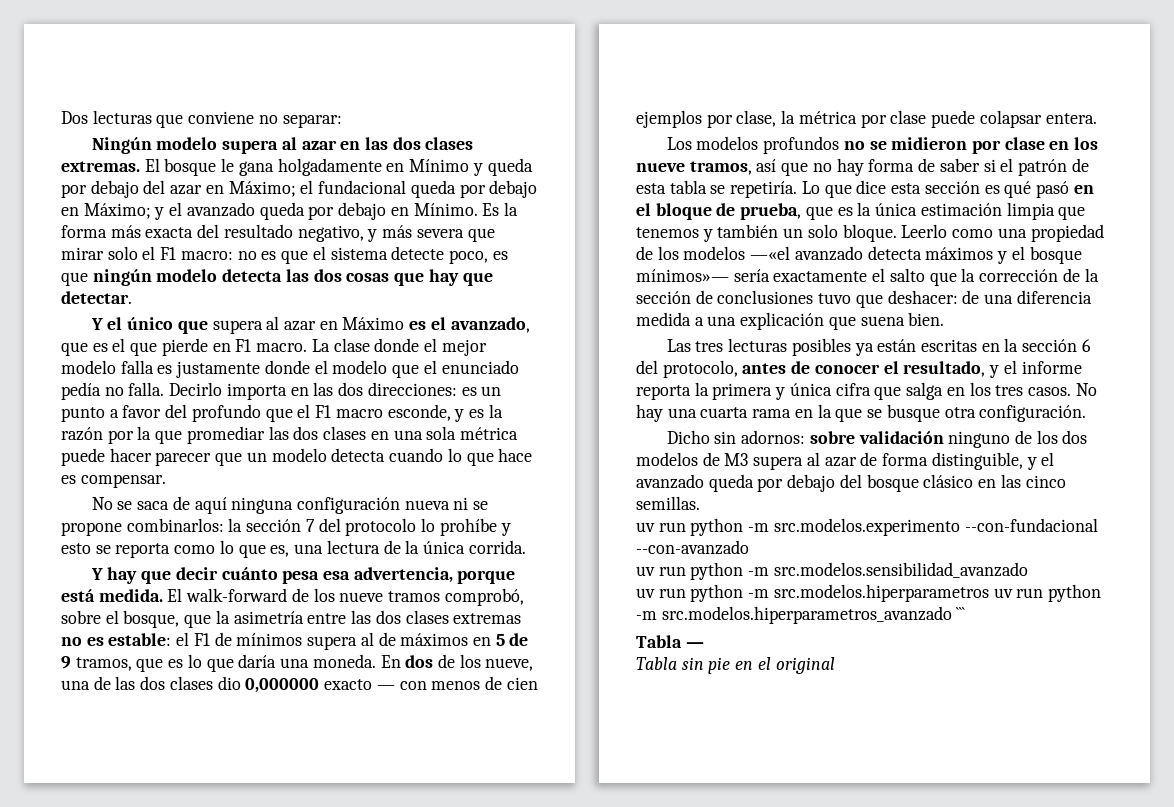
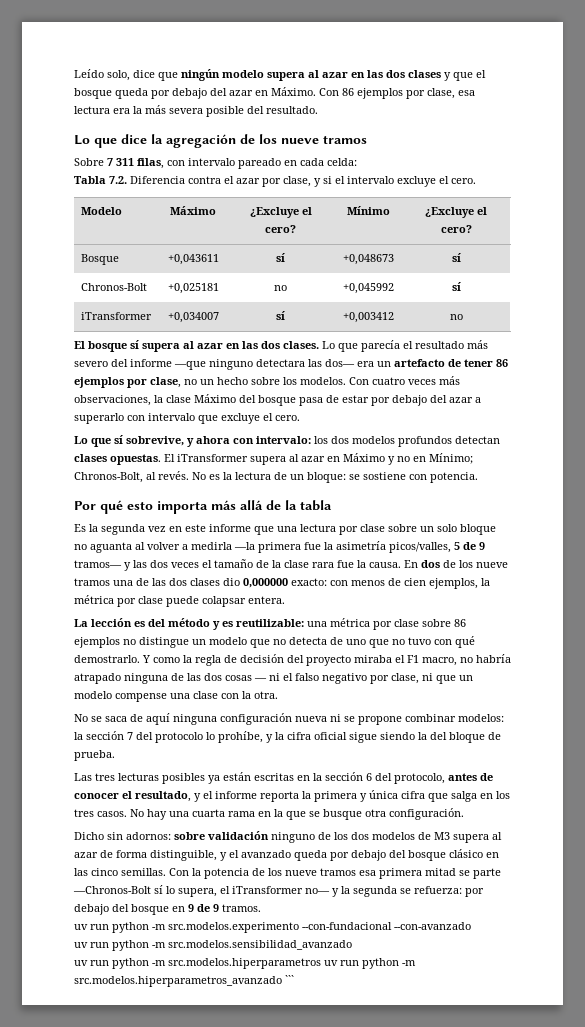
[61,110,342,128] [91,137,152,154] Dos lecturas que conviene no separar: // Ningún -> [74,69,220,81] Leído solo, dice que ningún
[61,158,483,176] extremas. El bosque le gana holgadamente en Mínimo y -> [444,70,486,81] [74,88,112,99] y que el bosque
[228,180,538,198] [61,202,518,220] [61,224,495,242] [61,246,508,264] [61,269,493,286] [61,291,132,304] [90,317,208,334] Máximo; el fundacional queda por debajo en Máximo; y el avanzado queda por debajo en Mínimo. Es la forma más exacta del resultado negativo, y más severa que mirar solo el F1 macro: no es que el sistema detecte poco, es que ningún modelo detecta las dos cosas que hay que detectar. // Y el único que -> [271,87,475,99] [74,105,318,117] [74,134,367,148] [74,158,357,169] [74,176,476,187] [81,207,123,215] [170,206,216,215] [249,207,312,218] [265,225,296,233] [346,206,390,215] [425,207,487,218] [440,225,472,233] [81,254,120,265] [167,254,219,265] [276,253,285,262] [342,254,394,265] [451,253,461,262] [81,283,148,291] [167,283,219,294] [274,285,287,291] [342,283,394,294] [451,282,461,291] [81,312,153,320] [167,312,219,323] [276,311,285,320] [342,312,394,323] [449,314,463,320] [74,340,488,352] [74,359,508,370] [74,376,460,388] [74,394,481,406] [74,413,300,424] [74,435,500,447] [74,454,248,465] Máximo. Con 86 ejemplos por clase, esa lectura era la más severa posible del resultado. // Lo que dice la agregación de los nueve tramos // Sobre 7 311 filas, con intervalo pareado en cada celda: // Tabla 7.2. Diferencia contra el azar por clase, y si el intervalo excluye el cero. // Modelo | Máximo | ¿Excluye el cero? | Mínimo | ¿Excluye el cero? // Bosque | +0,043611 | sí | +0,048673 | sí // Chronos-Bolt | +0,025181 | no | +0,045992 | sí // iTransformer | +0,034007 | sí | +0,003412 | no // El bosque sí supera al azar en las dos clases. Lo que parecía el resultado más severo del informe —que ninguno detectara las dos— era un artefacto de tener 86 ejemplos por clase, no un hecho sobre los modelos. Con cuatro veces más observaciones, la clase Máximo del bosque pasa de estar por debajo del azar a superarlo con intervalo que excluye el cero. // Lo que sí sobrevive, y ahora con intervalo: los dos modelos profundos detectan clases opuestas. El iTransformer
[409,317,530,333] [61,338,487,356] [61,360,519,378] [61,382,502,400] [61,404,503,422] [61,426,518,444] [61,448,533,466] [61,474,166,488] es el avanzado, que es el que pierde en F1 macro. La clase donde el mejor modelo falla es justamente donde el modelo que el enunciado pedía no falla. Decirlo importa en las dos direcciones: es un punto a favor del profundo que el F1 macro esconde, y es la razón por la que promediar las dos clases en una sola métrica puede hacer parecer que un modelo detecta cuando lo que hace es compensar. -> [388,453,473,465] [74,471,478,483] [74,500,332,514] [74,524,496,535] [74,541,485,553] [74,559,508,571] [74,578,490,589] [74,595,285,607] [74,618,466,630] [74,636,475,648] [74,654,511,666] [74,673,473,684] [74,691,278,702] y no en Mínimo; Chronos-Bolt, al revés. No es la lectura de un bloque: se sostiene con potencia. // Por qué esto importa más allá de la tabla // Es la segunda vez en este informe que una lectura por clase sobre un solo bloque no aguanta al volver a medirla —la primera fue la asimetría picos/valles, 5 de 9 tramos— y las dos veces el tamaño de la clase rara fue la causa. En dos de los nueve tramos una de las dos clases dio 0,000000 exacto: con menos de cien ejemplos, la métrica por clase puede colapsar entera. // La lección es del método y es reutilizable: una métrica por clase sobre 86 ejemplos no distingue un modelo que no detecta de uno que no tuvo con qué demostrarlo. Y como la regla de decisión del proyecto miraba el F1 macro, no habría atrapado ninguna de las dos cosas — ni el falso negativo por clase, ni que un modelo compense una clase con la otra.
[126,518,224,532] combinarlos: -> [405,714,504,722] combinar modelos:
[439,518,511,536] [61,540,526,558] [90,567,516,584] [61,588,524,606] [61,610,522,628] [61,632,529,650] [61,654,534,672] [61,676,538,693] [636,110,1097,128] [666,136,1099,154] [636,158,1089,176] [636,180,1094,198] [636,202,1086,220] [636,224,1104,242] [636,246,1082,264] [636,268,1099,286] [636,290,1092,308] [636,312,945,330] prohíbe y esto se reporta como lo que es, una lectura de la única corrida. // Y hay que decir cuánto pesa esa advertencia, porque está medida. El walk-forward de los nueve tramos comprobó, sobre el bosque, que la asimetría entre las dos clases extremas no es estable: el F1 de mínimos supera al de máximos en 5 de 9 tramos, que es lo que daría una moneda. En dos de los nueve, una de las dos clases dio 0,000000 exacto — con menos de cien ejemplos por clase, la métrica por clase puede colapsar entera. // Los modelos profundos no se midieron por clase en los nueve tramos, así que no hay forma de saber si el patrón de esta tabla se repetiría. Lo que dice esta sección es qué pasó en el bloque de prueba, que es la única estimación limpia que tenemos y también un solo bloque. Leerlo como una propiedad de los modelos —«el avanzado detecta máximos y el bosque mínimos»— sería exactamente el salto que la corrección de la sección de conclusiones tuvo que deshacer: de una diferencia medida a una explicación que suena bien. -> [218,731,501,743] [74,750,115,761] prohíbe, y la cifra oficial sigue siendo la del bloque de prueba.
(700, 503) none -> [169,868,501,879] [73,885,484,897] [74,904,261,915] Con la potencia de los nueve tramos esa primera mitad se parte —Chronos-Bolt sí lo supera, el iTransformer no— y la segunda se refuerza: por debajo del bosque en 9 de 9 tramos.
[636,635,704,648] [636,657,835,674] // Tabla — // Tabla sin pie en el original -> (294, 979) none

